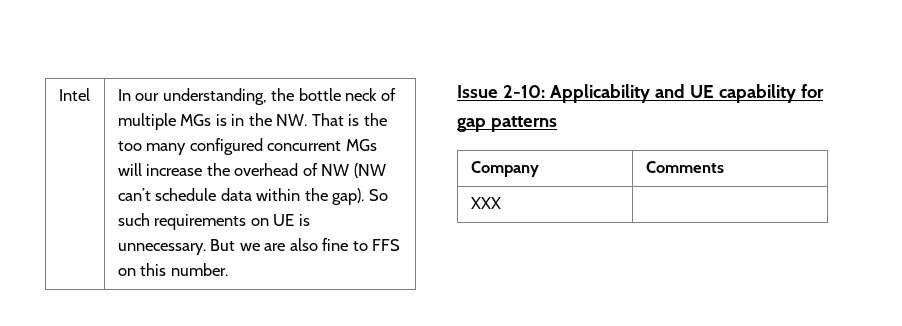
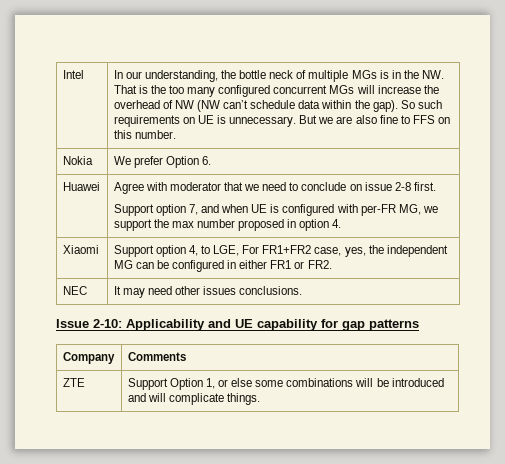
(228, 269) none -> [62,156,93,165] [113,156,212,168] [62,182,100,191] [113,182,436,194] [113,204,438,216] [113,219,342,231] [62,245,99,254] [113,245,448,257] [113,260,332,272] [62,286,87,295] [113,286,303,298] // Nokia | We prefer Option 6. // Huawei | Agree with moderator that we need to conclude on issue 2-8 first. // Support option 7, and when UE is configured with per-FR MG, we support the max number proposed in option 4. // Xiaomi | Support option 4, to LGE, For FR1+FR2 case, yes, the independent MG can be configured in either FR1 or FR2. // NEC | It may need other issues conclusions.
[470,197,501,209] XXX | -> [62,378,85,387] [127,378,444,390] [127,393,261,405] ZTE | Support Option 1, or else some combinations will be introduced and will complicate things.

